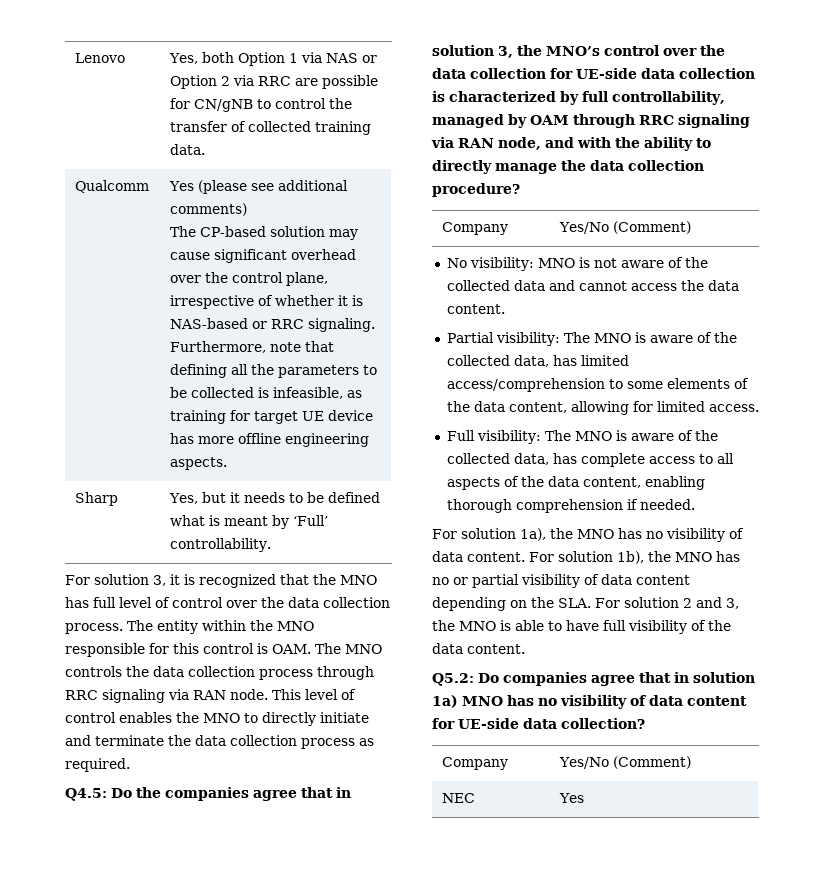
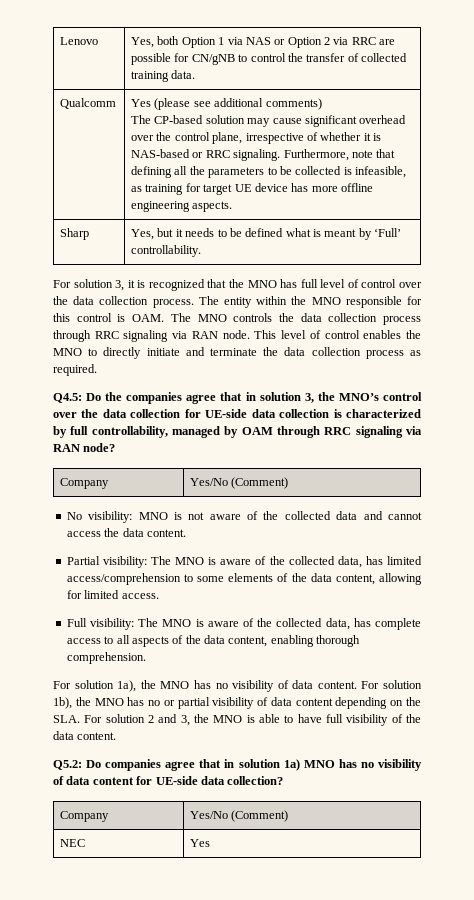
[498,137,711,151] [432,160,704,174] [432,183,520,197] node, and with the ability to directly manage the data collection procedure? -> [83,443,116,452] node?
[515,499,695,513] comprehension if needed. -> [66,652,146,664] comprehension.

